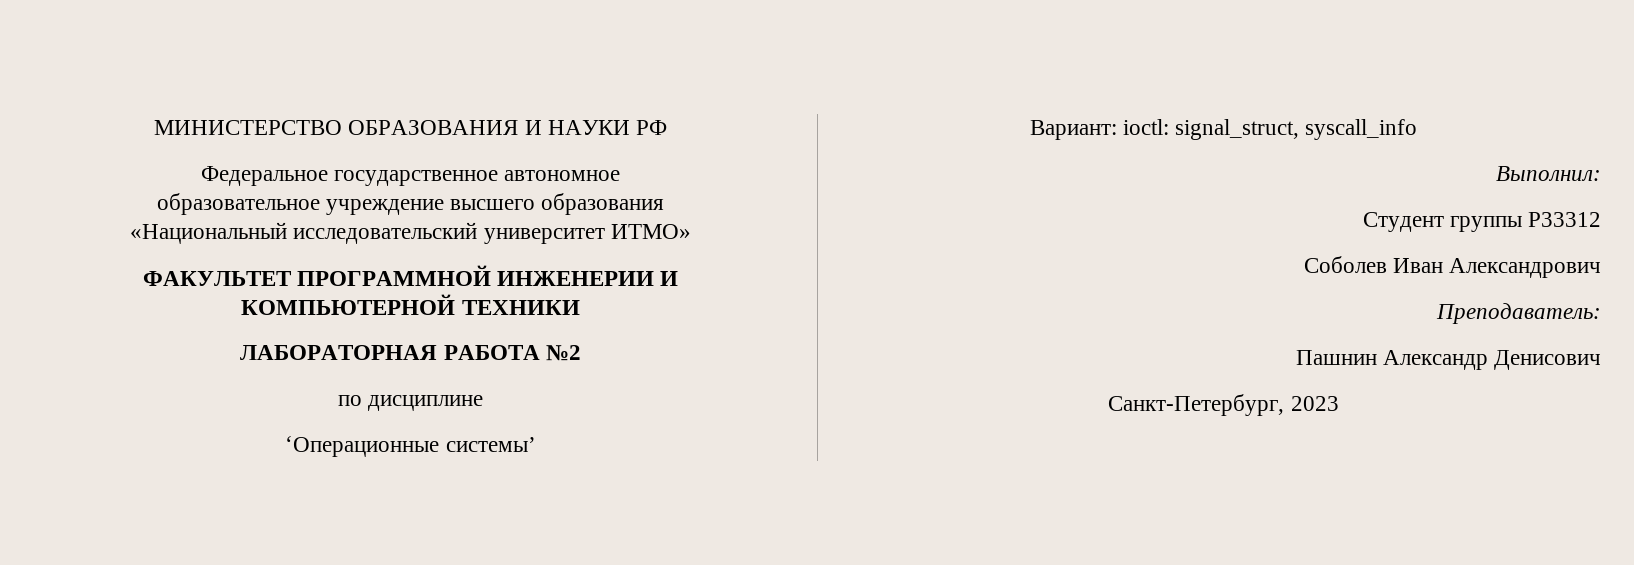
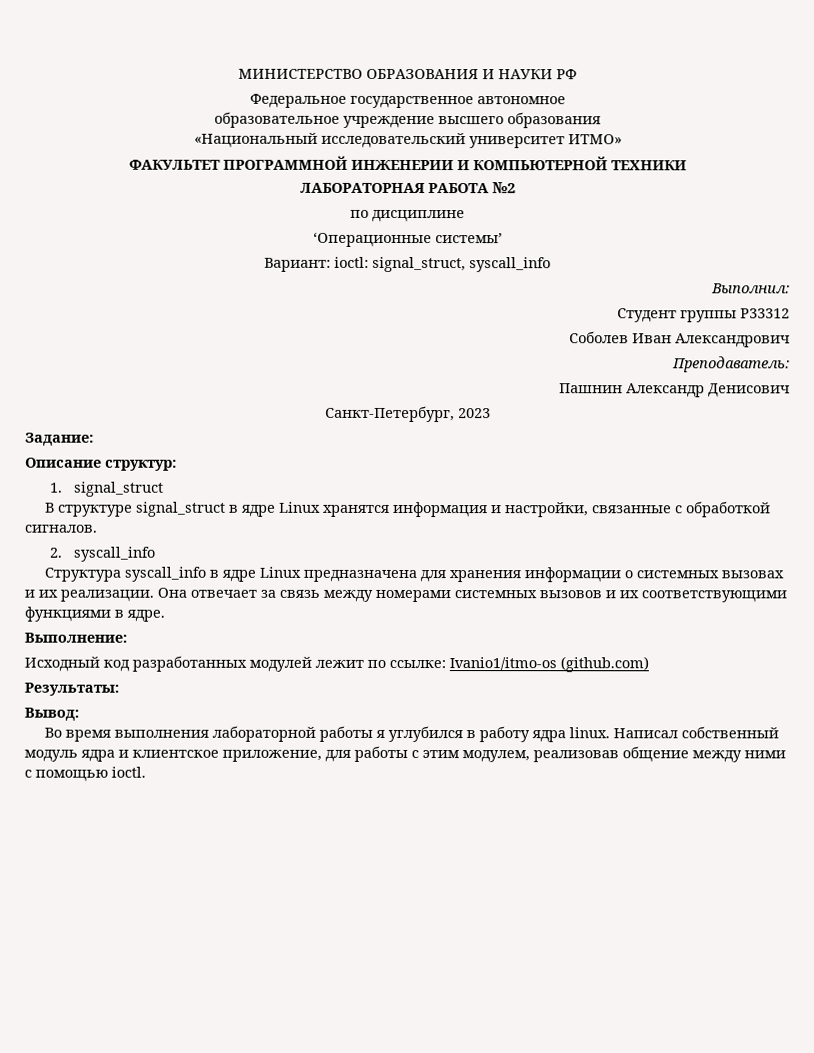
(1339, 403) none -> [25,432,94,447] [25,457,177,471] [49,481,165,497] [45,501,772,518] [24,524,98,533] [48,546,156,562] [44,566,785,583] [24,587,787,603] [24,606,165,622] [24,632,127,643] [24,655,649,673] [24,682,119,696] [24,707,79,722] [44,725,780,743] [24,745,786,763] [24,766,146,782] // Задание: // Описание структур: // 1. signal_struct // В структуре signal_struct в ядре Linux хранятся информация и настройки, связанные с обработкой сигналов. // 2. syscall_info // Структура syscall_info в ядре Linux предназначена для хранения информации о системных вызовах и их реализации. Она отвечает за связь между номерами системных вызовов и их соответствующими функциями в ядре. // Выполнение: // Исходный код разработанных модулей лежит по ссылке: Ivanio1/itmo-os (github.com) // Результаты: // Вывод: // Во время выполнения лабораторной работы я углубился в работу ядра linux. Написал собственный модуль ядра и клиентское приложение, для работы с этим модулем, реализовав общение между ними с помощью ioctl.

